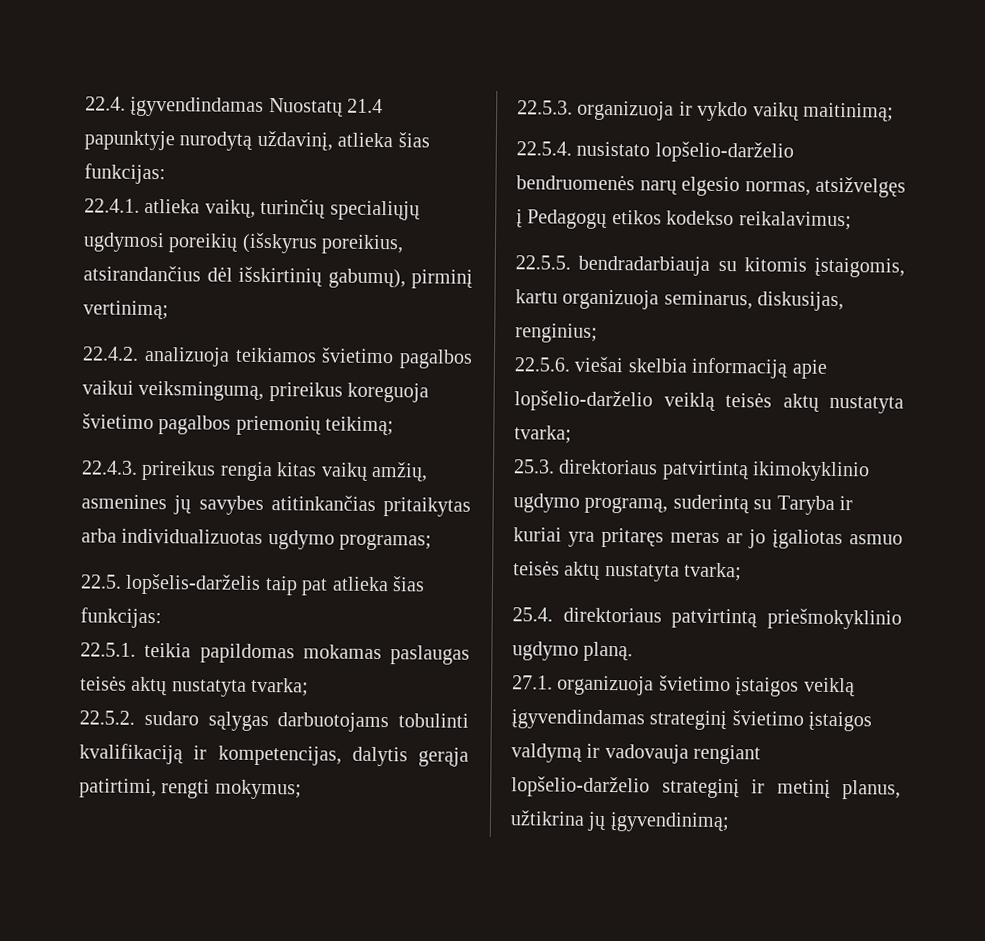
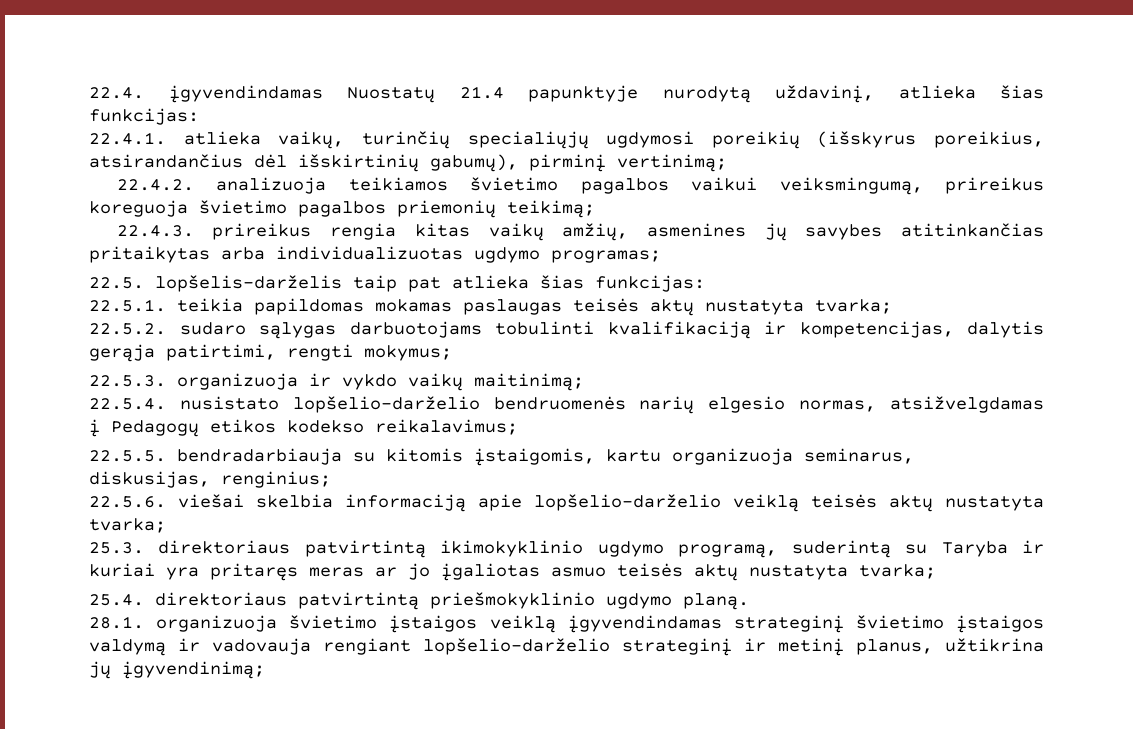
[639,180,678,195] narų -> [639,396,695,414] narių
[815,176,906,198] atsižvelgęs -> [890,396,1044,413] atsižvelgdamas
[512,675,553,690] 27.1. -> [89,616,144,629] 28.1.

